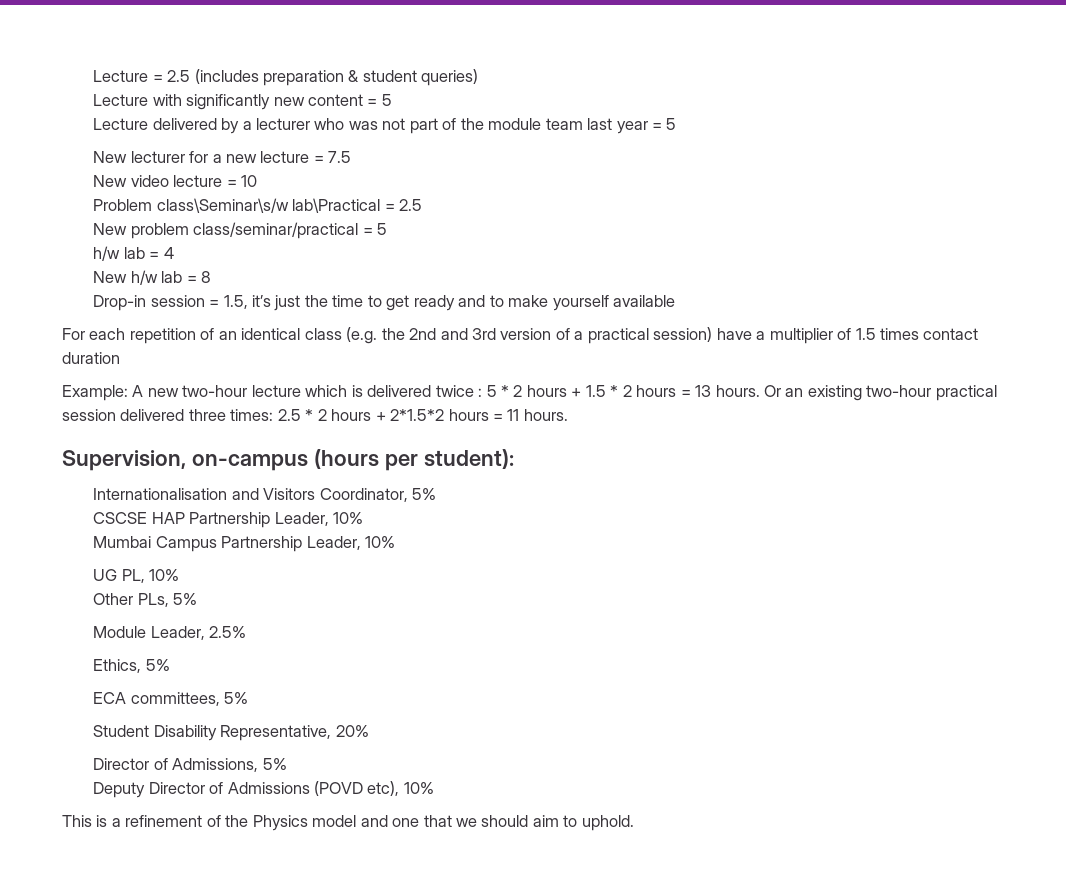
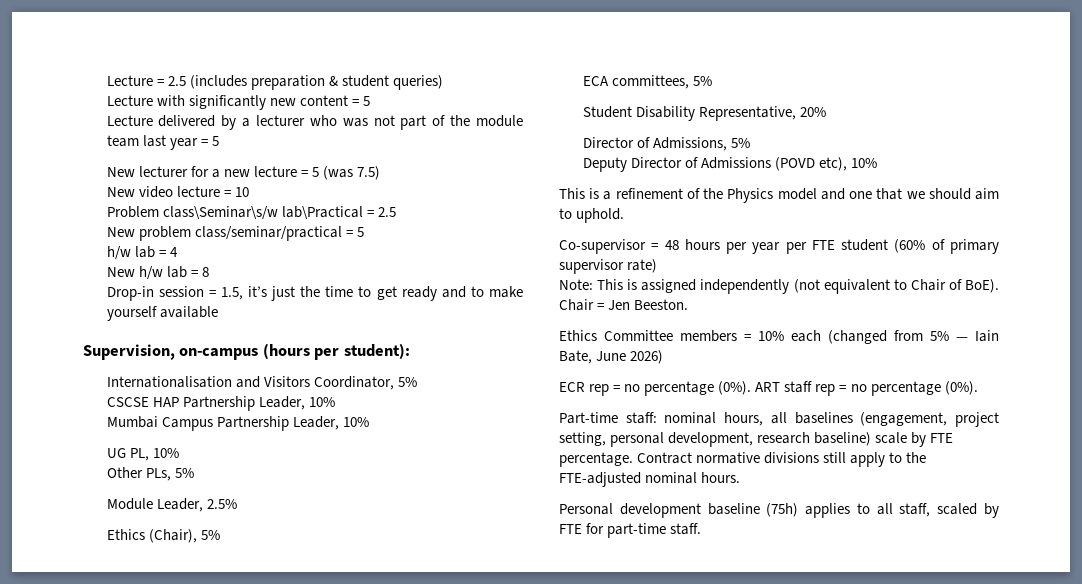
[328,151,352,163] 7.5 -> [311,166,381,180] 5 (was 7.5)
[62,327,979,344] [62,352,120,364] [62,385,997,401] [62,409,568,421] // For each repetition of an identical class (e.g. the 2nd and 3rd version of a practical session) have a multiplier of 1.5 times contact duration // Example: A new two-hour lecture which is delivered twice : 5 * 2 hours + 1.5 * 2 hours = 13 hours. Or an existing two-hour practical session delivered three times: 2.5 * 2 hours + 2*1.5*2 hours = 11 hours. -> (218, 312) none
[93,659,142,673] Ethics, -> [106,529,197,543] Ethics (Chair),
(634, 823) none -> [559,239,999,254] [559,259,658,274] [559,279,1000,294] [559,299,689,311] [559,330,999,344] [559,350,664,364] [559,381,978,396] [559,412,999,427] [559,432,954,447] [559,452,927,467] [559,472,741,487] [559,503,999,518] [559,523,702,538] // Co-supervisor = 48 hours per year per FTE student (60% of primary supervisor rate) // Note: This is assigned independently (not equivalent to Chair of BoE). Chair = Jen Beeston. // Ethics Committee members = 10% each (changed from 5% — Iain Bate, June 2026) // ECR rep = no percentage (0%). ART staff rep = no percentage (0%). // Part-time staff: nominal hours, all baselines (engagement, project setting, personal development, research baseline) scale by FTE percentage. Contract normative divisions still apply to the FTE-adjusted nominal hours. // Personal development baseline (75h) applies to all staff, scaled by FTE for part-time staff.

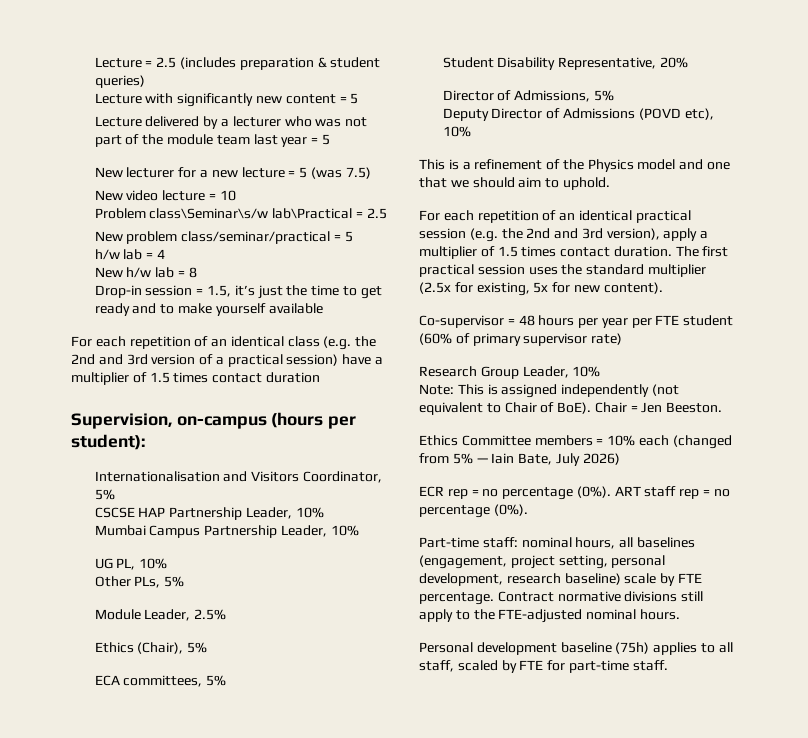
(218, 312) none -> [71,336,377,350] [71,354,384,367] [71,372,320,385] // For each repetition of an identical class (e.g. the 2nd and 3rd version of a practical session) have a multiplier of 1.5 times contact duration
(625, 215) none -> [419,210,691,223] [419,228,709,242] [419,246,729,259] [419,264,706,277] [419,282,663,296] // For each repetition of an identical practical session (e.g. the 2nd and 3rd version), apply a multiplier of 1.5 times contact duration. The first practical session uses the standard multiplier (2.5x for existing, 5x for new content).
(658, 266) none -> [419,366,601,379] // Research Group Leader, 10%
[596,351,627,361] June -> [555,453,580,466] July

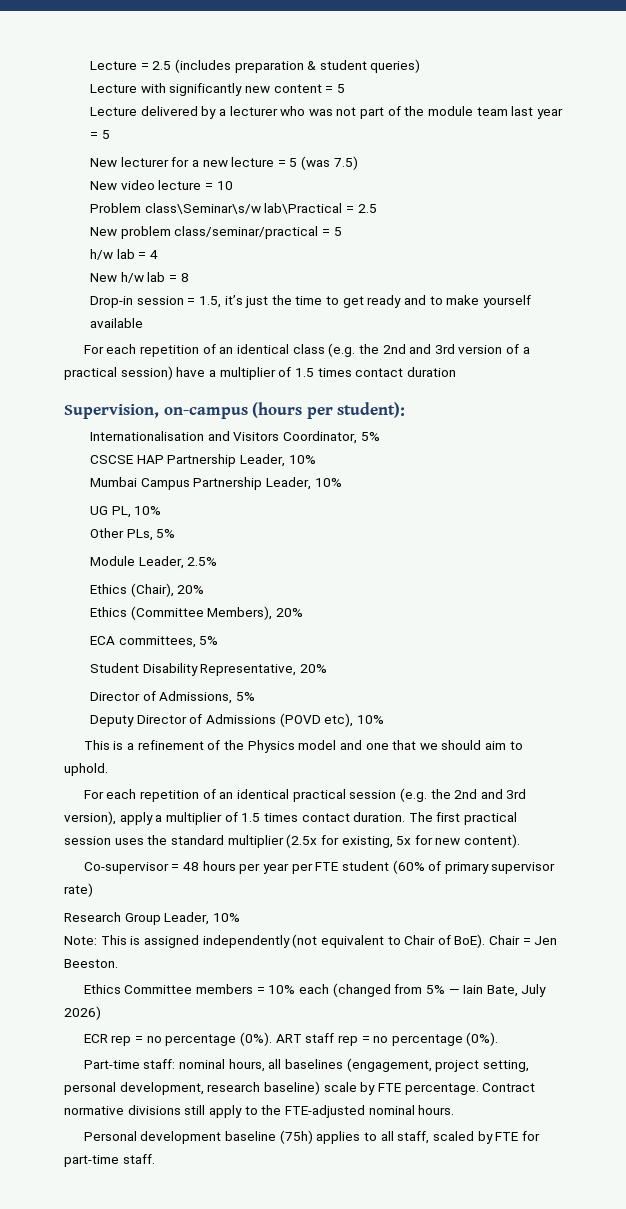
[187,642,208,653] 5% -> [177,585,205,594] [89,606,303,620] 20% // Ethics (Committee Members), 20%

